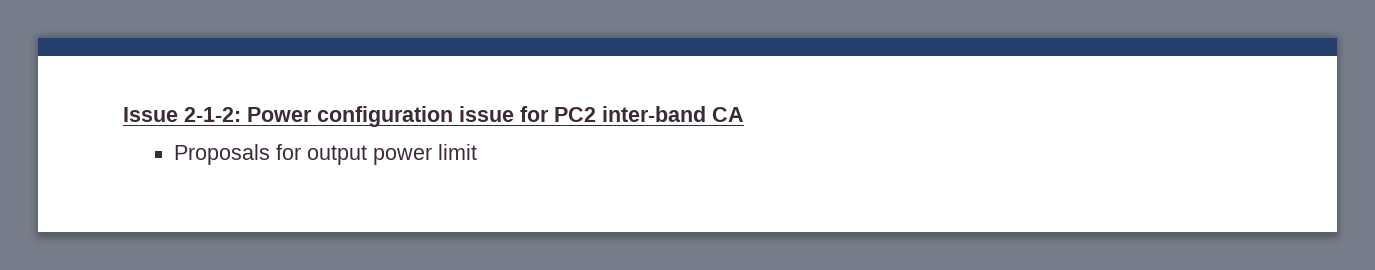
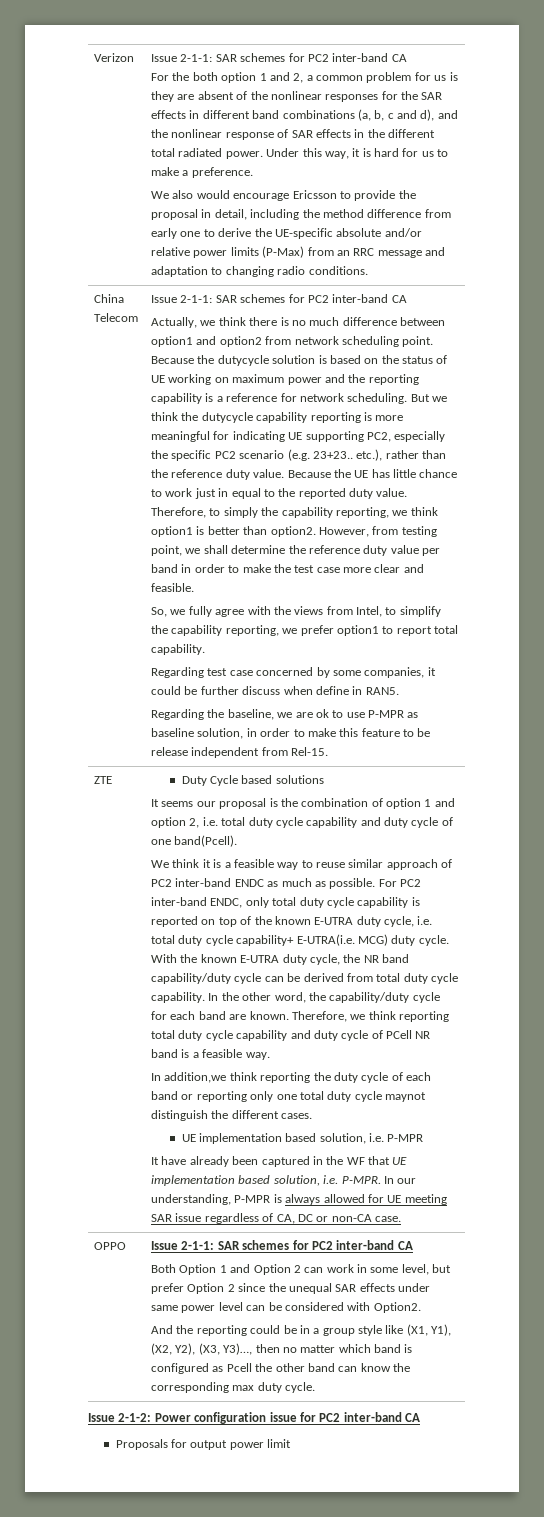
(123, 114) none -> [94,53,135,62] [151,53,407,62] [151,72,458,83] [151,91,443,102] [151,109,458,121] [151,129,436,140] [151,148,449,159] [151,167,253,178] [151,190,416,201] [151,209,451,220] [151,228,422,239] [151,246,446,258] [151,266,368,277] [94,294,125,303] [94,313,139,322] [151,294,407,303] [151,317,446,328] [151,336,434,347] [151,355,448,366] [151,374,419,385] [151,393,448,404] [151,412,404,423] [151,431,446,442] [151,449,447,461] [151,469,458,480] [151,488,408,499] [151,507,438,518] [151,526,437,537] [151,545,441,556] [151,564,424,573] [151,583,195,592] [151,606,441,617] [151,625,459,636] [151,644,206,655] [151,667,436,678] [151,686,399,695] [151,709,419,720] [151,728,431,739] [151,747,329,758] [94,776,113,784] [181,775,324,786] [151,798,455,809] [151,817,453,828] [151,835,238,847] [151,859,453,870] [151,878,422,889] [151,897,420,908] [151,916,433,927] [151,934,449,946] [151,954,410,965] [151,973,459,984] [151,992,440,1003] [151,1011,450,1022] [151,1030,431,1041] [151,1049,270,1060] [151,1072,432,1083] [151,1091,427,1102] [151,1110,313,1121] [181,1133,424,1144] [151,1156,408,1167] [151,1175,417,1186] [151,1194,447,1205] [151,1213,402,1224] [94,1242,127,1250] [151,1240,413,1250] [151,1264,452,1275] [151,1283,431,1294] [151,1302,421,1313] [151,1324,452,1336] [151,1343,413,1355] [151,1363,411,1374] [151,1382,316,1393] Verizon | Issue 2-1-1: SAR schemes for PC2 inter-band CA // For the both option 1 and 2, a common problem for us is they are absent of the nonlinear responses for the SAR effects in different band combinations (a, b, c and d), and the nonlinear response of SAR effects in the different total radiated power. Under this way, it is hard for us to make a preference. // We also would encourage Ericsson to provide the proposal in detail, including the method difference from early one to derive the UE-specific absolute and/or relative power limits (P-Max) from an RRC message and adaptation to changing radio conditions. // China Telecom | Issue 2-1-1: SAR schemes for PC2 inter-band CA // Actually, we think there is no much difference between option1 and option2 from network scheduling point. Because the dutycycle solution is based on the status of UE working on maximum power and the reporting capability is a reference for network scheduling. But we think the dutycycle capability reporting is more meaningful for indicating UE supporting PC2, especially the specific PC2 scenario (e.g. 23+23.. etc.), rather than the reference duty value. Because the UE has little chance to work just in equal to the reported duty value. Therefore, to simply the capability reporting, we think option1 is better than option2. However, from testing point, we shall determine the reference duty value per band in order to make the test case more clear and feasible. // So, we fully agree with the views from Intel, to simplify the capability reporting, we prefer option1 to report total capability. // Regarding test case concerned by some companies, it could be further discuss when define in RAN5. // Regarding the baseline, we are ok to use P-MPR as baseline solution, in order to make this feature to be release independent from Rel-15. // ZTE | Duty Cycle based solutions // It seems our proposal is the combination of option 1 and option 2, i.e. total duty cycle capability and duty cycle of one band(Pcell). // We think it is a feasible way to reuse similar approach of PC2 inter-band ENDC as much as possible. For PC2 inter-band ENDC, only total duty cycle capability is reported on top of the known E-UTRA duty cycle, i.e. total duty cycle capability+ E-UTRA(i.e. MCG) duty cycle. With the known E-UTRA duty cycle, the NR band capability/duty cycle can be derived from total duty cycle capability. In the other word, the capability/duty cycle for each band are known. Therefore, we think reporting total duty cycle capability and duty cycle of PCell NR band is a feasible way. // In addition,we think reporting the duty cycle of each band or reporting only one total duty cycle maynot distinguish the different cases. // UE implementation based solution, i.e. P-MPR // It have already been captured in the WF that UE implementation based solution, i.e. P-MPR. In our understanding, P-MPR is always allowed for UE meeting SAR issue regardless of CA, DC or non-CA case. // OPPO | Issue 2-1-1: SAR schemes for PC2 inter-band CA // Both Option 1 and Option 2 can work in some level, but prefer Option 2 since the unequal SAR effects under same power level can be considered with Option2. // And the reporting could be in a group style like (X1, Y1), (X2, Y2), (X3, Y3)…, then no matter which band is configured as Pcell the other band can know the corresponding max duty cycle. //

